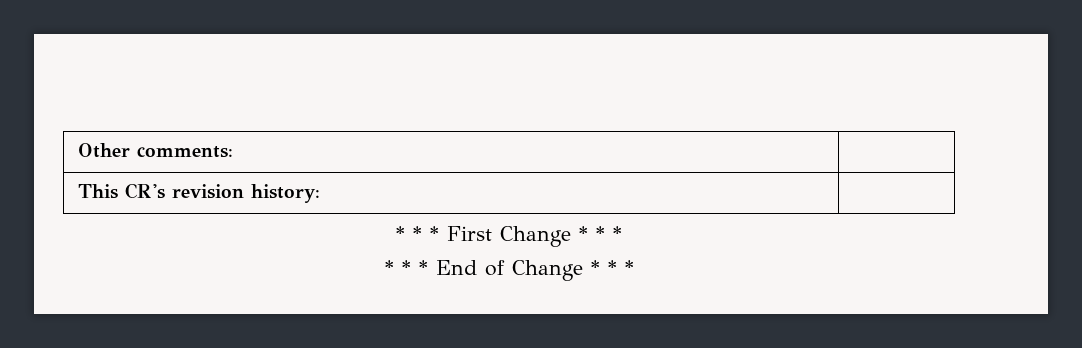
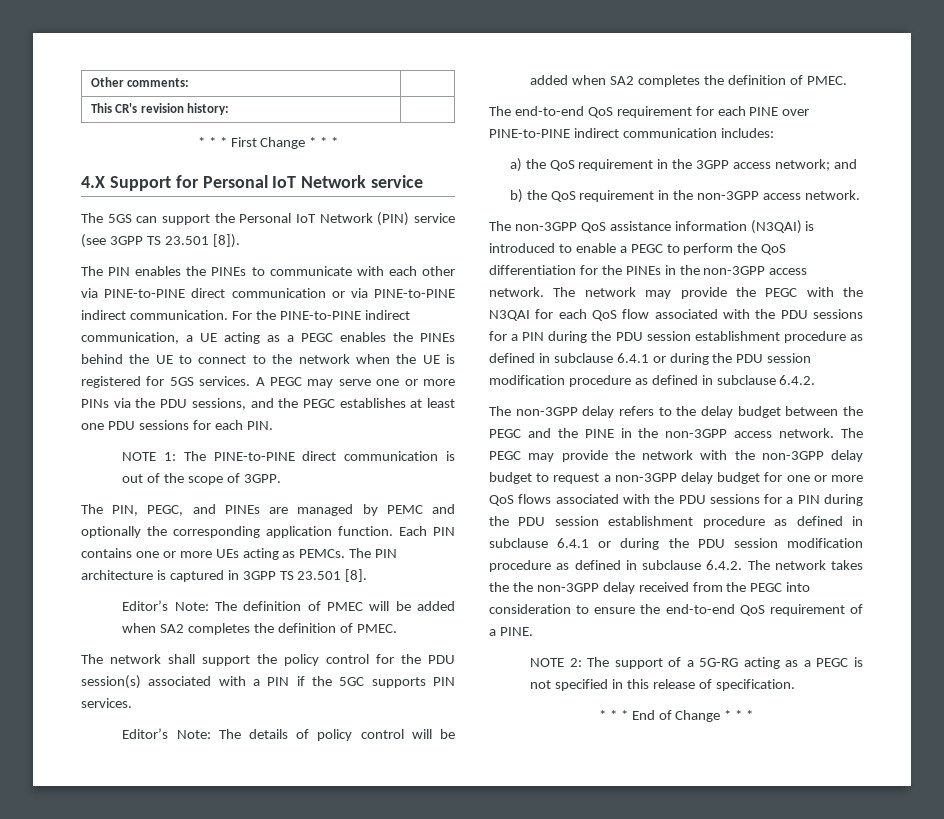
(622, 233) none -> [81,175,424,191] [81,212,455,226] [81,234,240,248] [81,266,455,276] [81,288,455,298] [81,310,410,320] [81,332,455,344] [81,354,456,364] [81,376,455,388] [81,398,455,410] [81,420,273,430] [122,451,455,461] [122,473,281,485] [81,504,456,516] [81,526,455,538] [81,548,398,560] [81,569,368,582] [122,600,455,611] [122,623,397,635] [81,654,455,666] [81,675,455,689] [81,698,132,708] [122,728,455,741] [530,75,847,87] [489,106,810,118] [489,128,774,138] [509,158,857,172] [509,189,861,203] [489,220,815,234] [489,243,787,255] [489,265,808,275] [489,287,863,299] [489,309,863,321] [489,331,863,343] [489,353,812,365] [489,375,816,387] [489,406,863,418] [489,428,863,438] [489,450,863,462] [489,472,863,484] [489,494,864,506] [489,516,863,528] [489,538,863,550] [489,560,863,572] [489,582,811,594] [489,604,863,616] [489,627,533,636] [530,657,864,669] [530,679,795,691] // 4.X Support for Personal IoT Network service // The 5GS can support the Personal IoT Network (PIN) service (see 3GPP TS 23.501 [8]). // The PIN enables the PINEs to communicate with each other via PINE-to-PINE direct communication or via PINE-to-PINE indirect communication. For the PINE-to-PINE indirect communication, a UE acting as a PEGC enables the PINEs behind the UE to connect to the network when the UE is registered for 5GS services. A PEGC may serve one or more PINs via the PDU sessions, and the PEGC establishes at least one PDU sessions for each PIN. // NOTE 1: The PINE-to-PINE direct communication is out of the scope of 3GPP. // The PIN, PEGC, and PINEs are managed by PEMC and optionally the corresponding application function. Each PIN contains one or more UEs acting as PEMCs. The PIN architecture is captured in 3GPP TS 23.501 [8]. // Editor’s Note: The definition of PMEC will be added when SA2 completes the definition of PMEC. // The network shall support the policy control for the PDU session(s) associated with a PIN if the 5GC supports PIN services. // Editor’s Note: The details of policy control will be added when SA2 completes the definition of PMEC. // The end-to-end QoS requirement for each PINE over PINE-to-PINE indirect communication includes: // a) the QoS requirement in the 3GPP access network; and // b) the QoS requirement in the non-3GPP access network. // The non-3GPP QoS assistance information (N3QAI) is introduced to enable a PEGC to perform the QoS differentiation for the PINEs in the non-3GPP access network. The network may provide the PEGC with the N3QAI for each QoS flow associated with the PDU sessions for a PIN during the PDU session establishment procedure as defined in subclause 6.4.1 or during the PDU session modification procedure as defined in subclause 6.4.2. // The non-3GPP delay refers to the delay budget between the PEGC and the PINE in the non-3GPP access network. The PEGC may provide the network with the non-3GPP delay budget to request a non-3GPP delay budget for one or more QoS flows associated with the PDU sessions for a PIN during the PDU session establishment procedure as defined in subclause 6.4.1 or during the PDU session modification procedure as defined in subclause 6.4.2. The network takes the the non-3GPP delay received from the PEGC into consideration to ensure the end-to-end QoS requirement of a PINE. // NOTE 2: The support of a 5G-RG acting as a PEGC is not specified in this release of specification.

